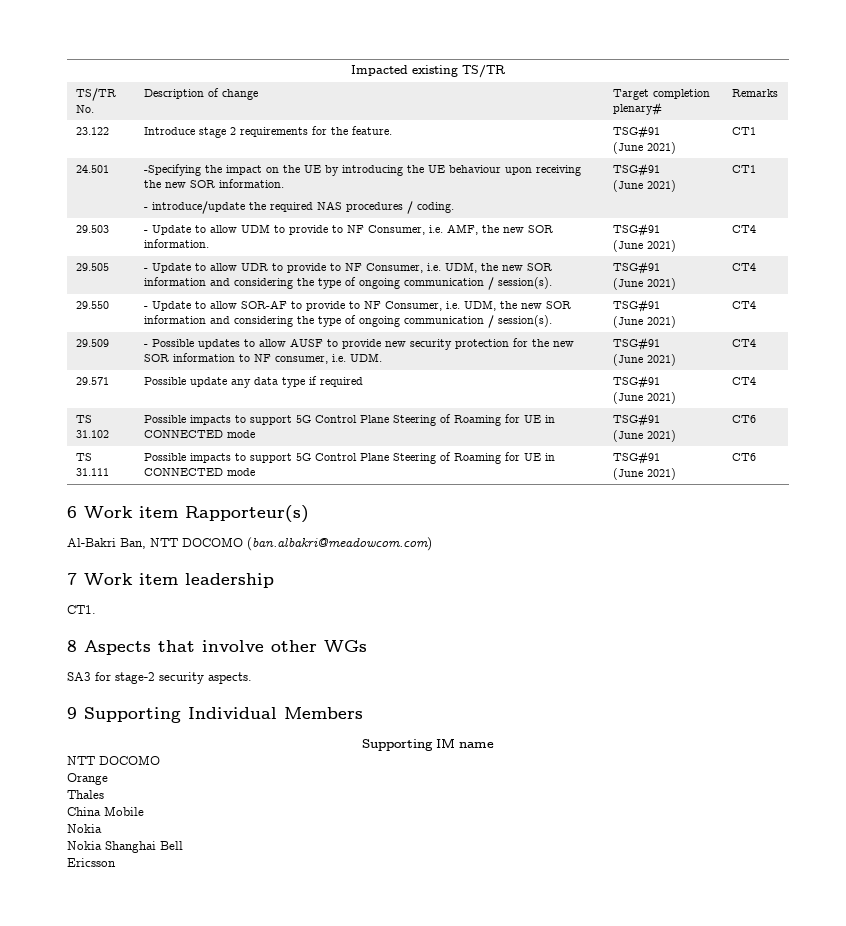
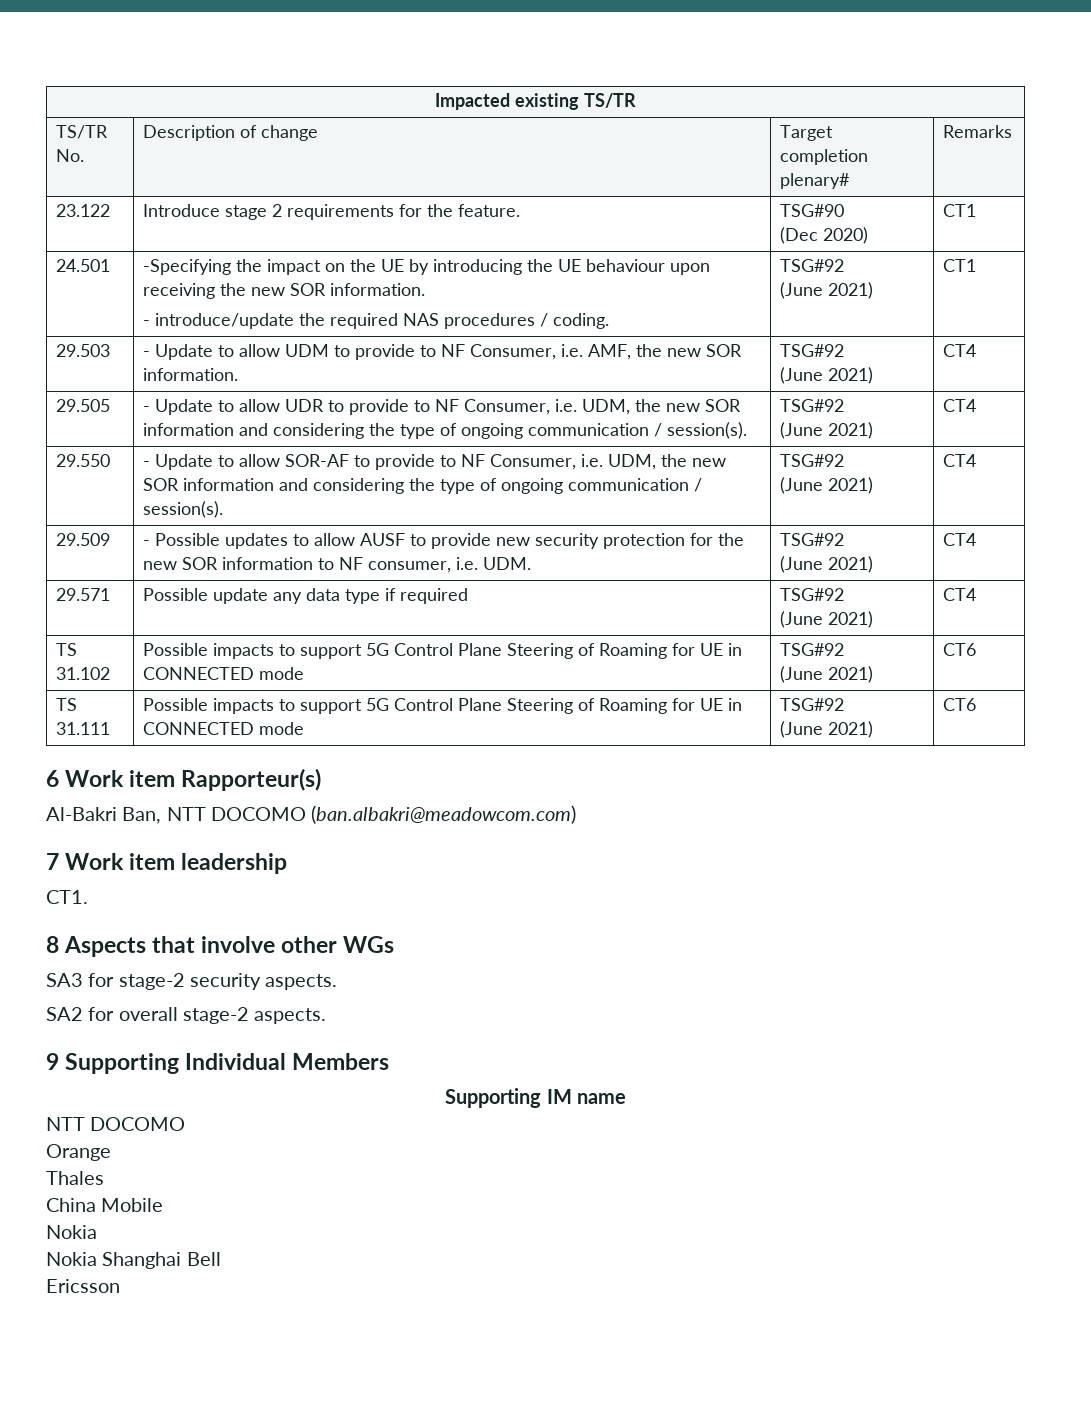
[612,125,660,139] [612,142,676,154] TSG#91 // (June 2021) -> [780,204,845,217] [780,227,869,244] TSG#90 // (Dec 2020)
[612,163,660,177] TSG#91 -> [780,259,845,272] TSG#92
[612,223,660,237] TSG#91 -> [780,344,845,357] TSG#92
[612,261,660,275] TSG#91 -> [780,399,845,412] TSG#92
[612,299,660,313] TSG#91 -> [780,454,845,467] TSG#92
[612,337,660,351] TSG#91 -> [780,533,845,546] TSG#92
[612,375,660,389] TSG#91 -> [780,588,845,601] TSG#92
[612,413,660,427] TSG#91 -> [780,643,845,656] TSG#92
[612,451,660,465] TSG#91 -> [780,698,845,711] TSG#92
(252, 678) none -> [46,1007,327,1024] // SA2 for overall stage-2 aspects.

